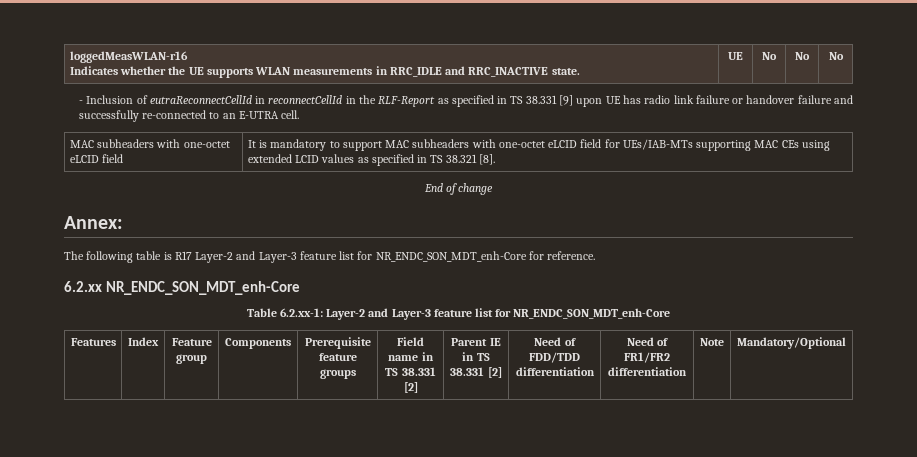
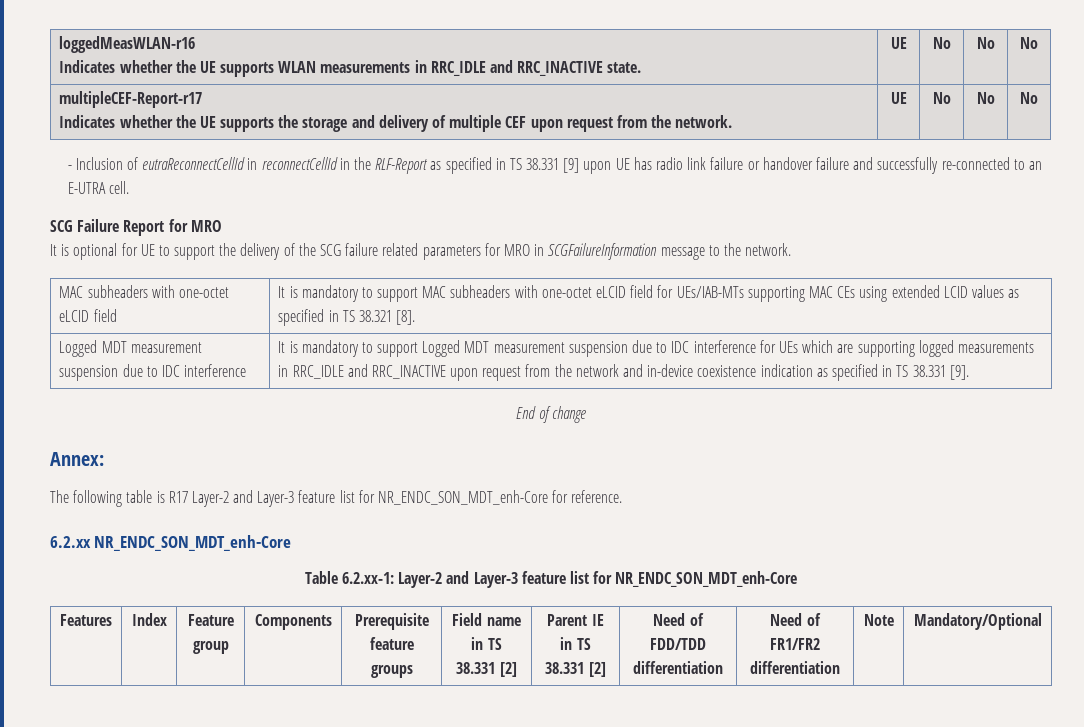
(844, 56) none -> [59,91,203,108] [59,115,733,132] [890,92,907,104] [932,92,951,104] [976,92,995,104] [1020,92,1038,104] // multipleCEF-Report-r17 // Indicates whether the UE supports the storage and delivery of multiple CEF upon request from the network. | UE | No | No | No
(300, 114) none -> [50,219,222,236] [50,243,792,260] // SCG Failure Report for MRO // It is optional for UE to support the delivery of the SCG failure related parameters for MRO in SCGFailureInformation message to the network.
(495, 159) none -> [59,340,202,357] [59,364,247,381] [278,340,1034,357] [278,364,969,381] // Logged MDT measurement suspension due to IDC interference | It is mandatory to support Logged MDT measurement suspension due to IDC interference for UEs which are supporting logged measurements in RRC_IDLE and RRC_INACTIVE upon request from the network and in-device coexistence indication as specified in TS 38.331 [9].

